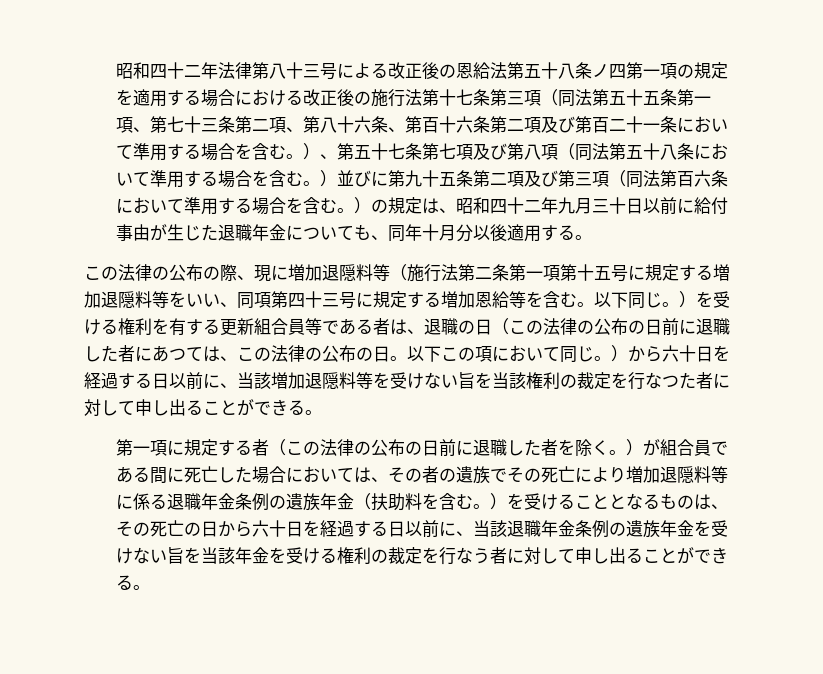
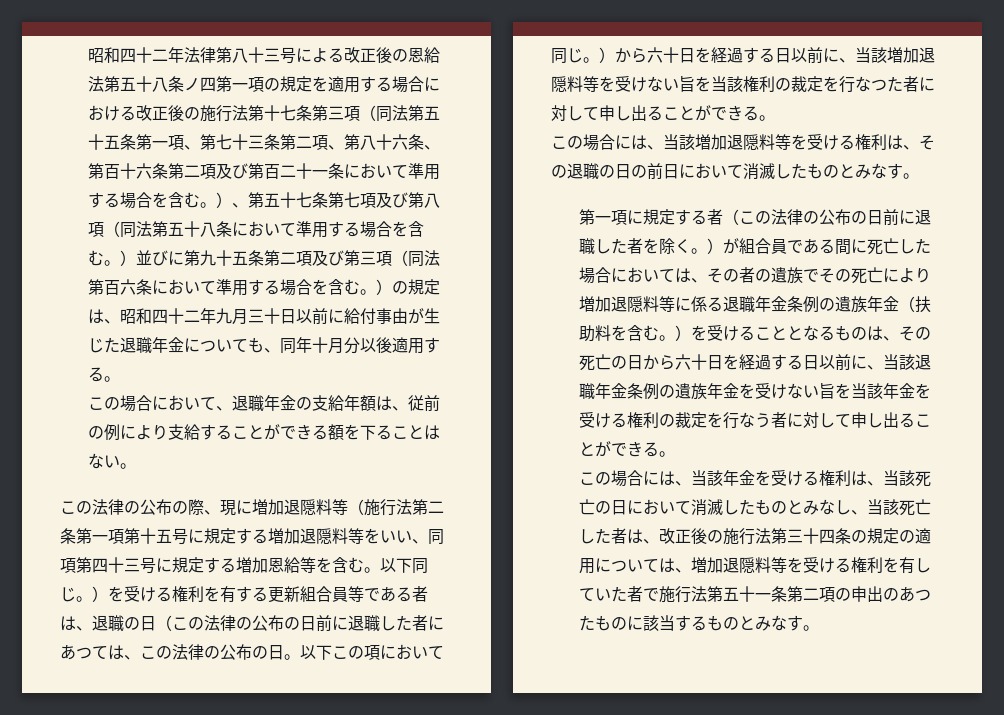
(592, 237) none -> [88,395,441,412] [88,424,441,441] [88,453,137,469] // この場合において、退職年金の支給年額は、従前の例により支給することができる額を下ることはない。
(322, 412) none -> [551,134,935,151] [551,163,919,180] // この場合には、当該増加退隠料等を受ける権利は、その退職の日の前日において消滅したものとみなす。
(150, 587) none -> [579,470,932,487] [579,499,932,516] [579,528,932,545] [579,557,932,574] [579,586,932,603] [579,615,820,631] // この場合には、当該年金を受ける権利は、当該死亡の日において消滅したものとみなし、当該死亡した者は、改正後の施行法第三十四条の規定の適用については、増加退隠料等を受ける権利を有していた者で施行法第五十一条第二項の申出のあつたものに該当するものとみなす。

